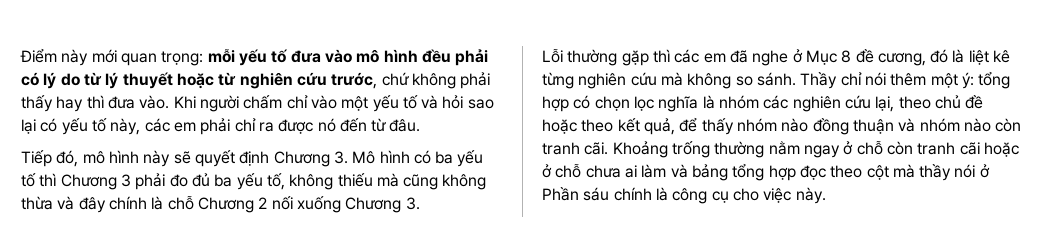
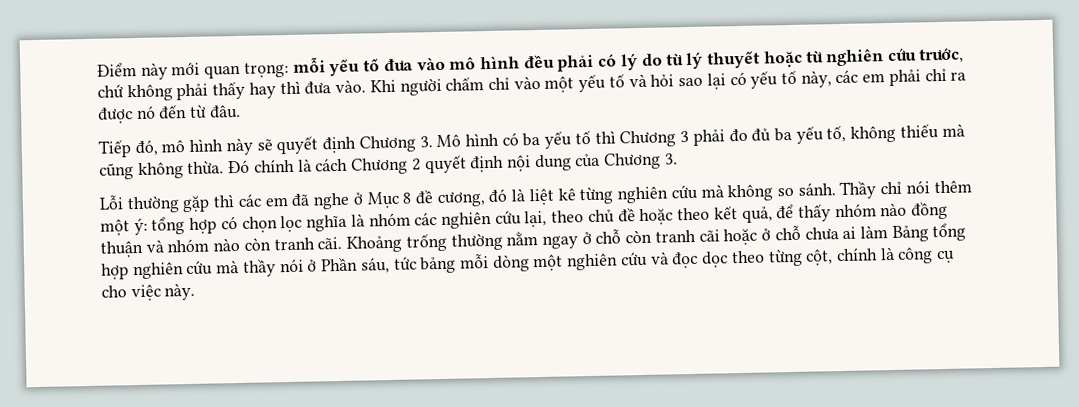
[21,195,194,213] thừa và đây chính là chỗ -> [187,157,349,176] thừa. Đó chính là cách
[271,196,341,213] nối xuống -> [424,153,601,174] quyết định nội dung của
[670,163,889,181] và bảng tổng hợp đọc theo cột -> [891,222,967,242] [101,260,214,280] Bảng tổng hợp nghiên cứu
[583,187,610,201] sáu -> [360,248,834,274] sáu, tức bảng mỗi dòng một nghiên cứu và đọc dọc theo từng cột,

